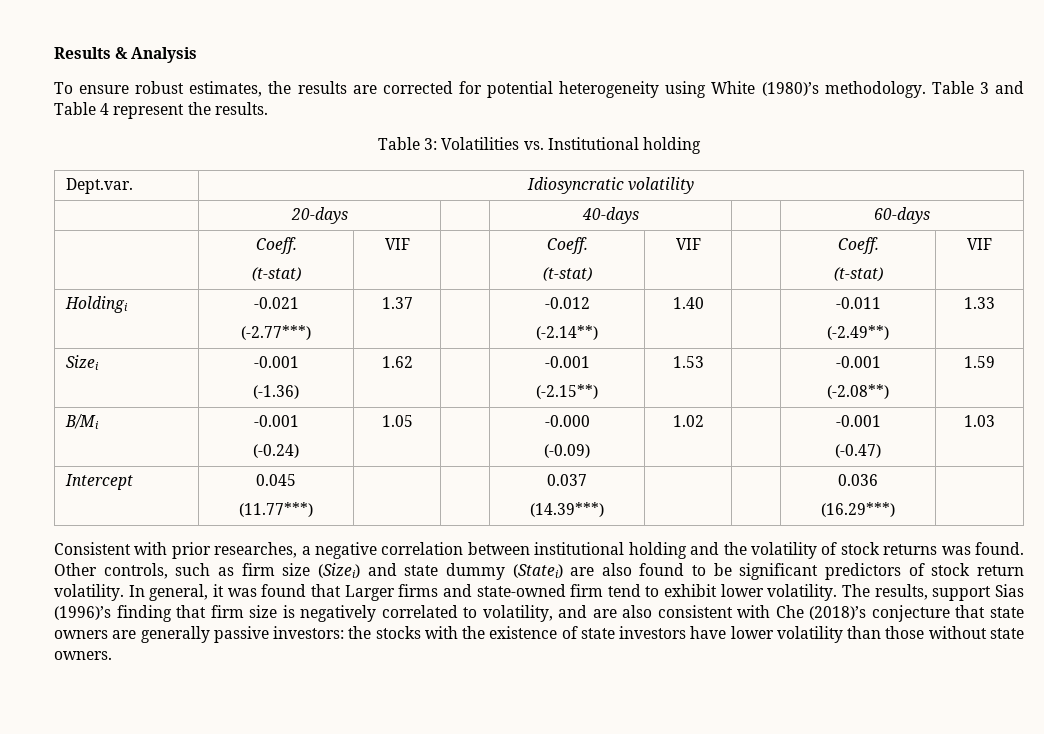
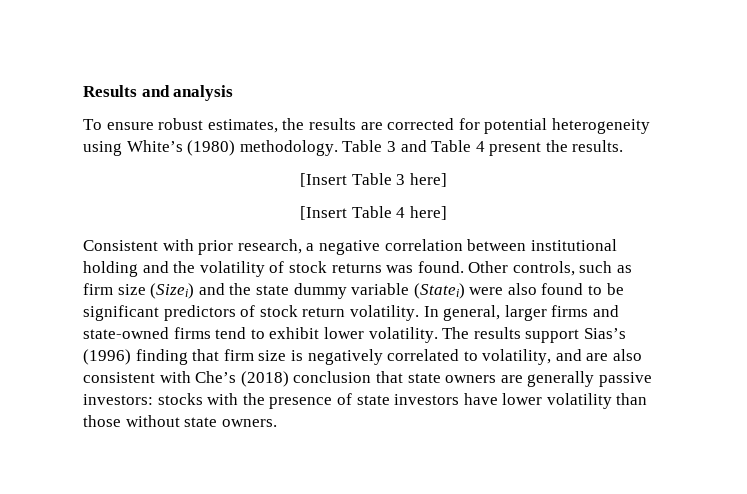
[115,47,198,63] & Analysis -> [141,85,234,101] and analysis
[711,81,819,96] White (1980)’s -> [126,140,236,156] White’s (1980)
[113,104,185,119] represent -> [489,142,542,156] present
[378,137,701,154] [65,178,133,194] [526,177,695,194] [290,207,348,224] [581,207,639,224] [874,207,930,224] [255,237,297,254] [251,267,301,282] [384,238,410,250] [546,237,588,254] [542,267,592,282] [675,238,701,250] [837,237,879,254] [833,267,883,282] [967,238,992,250] [64,296,128,313] [253,297,299,309] [241,325,311,340] [381,297,413,309] [544,297,590,309] [536,325,598,340] [672,297,704,309] [835,297,881,309] [827,325,889,340] [964,297,995,309] [65,355,99,370] [253,356,299,368] [253,385,299,399] [381,356,413,368] [544,356,590,368] [536,384,598,399] [672,356,704,368] [835,356,881,368] [827,384,889,399] [964,356,995,368] [64,414,99,429] [253,415,299,427] [253,444,299,458] [381,415,413,427] [544,415,590,427] [544,444,590,458] [672,415,704,427] [835,415,881,427] [835,444,881,458] [964,415,995,427] [64,474,133,490] [256,474,296,486] [239,502,313,517] [547,474,587,486] [530,502,604,517] [838,474,878,486] [821,502,895,517] Table 3: Volatilities vs. Institutional holding // Dept.var. | Idiosyncratic volatility // | 20-days | | 40-days | | 60-days // | Coeff. // (t-stat) | VIF | | Coeff. // (t-stat) | VIF | | Coeff. // (t-stat) | VIF // Holdingi | -0.021 // (-2.77***) | 1.37 | | -0.012 // (-2.14**) | 1.40 | | -0.011 // (-2.49**) | 1.33 // Sizei | -0.001 // (-1.36) | 1.62 | | -0.001 // (-2.15**) | 1.53 | | -0.001 // (-2.08**) | 1.59 // B/Mi | -0.001 // (-0.24) | 1.05 | | -0.000 // (-0.09) | 1.02 | | -0.001 // (-0.47) | 1.03 // Intercept | 0.045 // (11.77***) | | | 0.037 // (14.39***) | | | 0.036 // (16.29***) | -> [300,173,447,187] [300,206,447,220] [Insert Table 3 here] // [Insert Table 4 here]
[214,542,298,558] researches, -> [237,239,302,254] research,
(397, 569) none -> [229,283,252,295] the
[512,564,595,578] (Statei) are -> [351,283,504,299] variable (Statei) were
[212,584,395,601] it was found that Larger -> [504,305,547,321] larger
[570,584,604,597] firm -> [173,327,211,339] firms
[874,584,1024,601] [54,606,111,620] results, support Sias (1996)’s -> [473,327,626,343] [83,349,131,365] results support Sias’s (1996)
[775,605,950,622] Che (2018)’s conjecture -> [195,371,372,387] Che’s (2018) conclusion
[348,626,372,639] the -> (153, 399) none
[489,626,558,639] existence -> [269,397,333,409] presence

